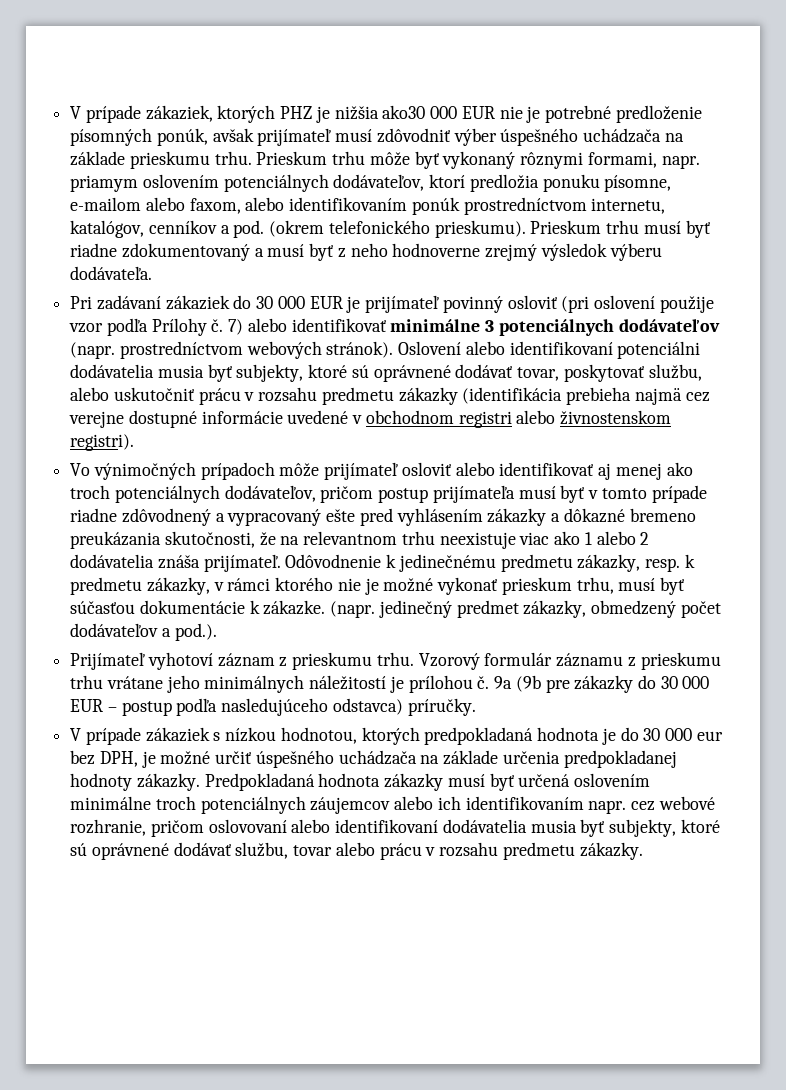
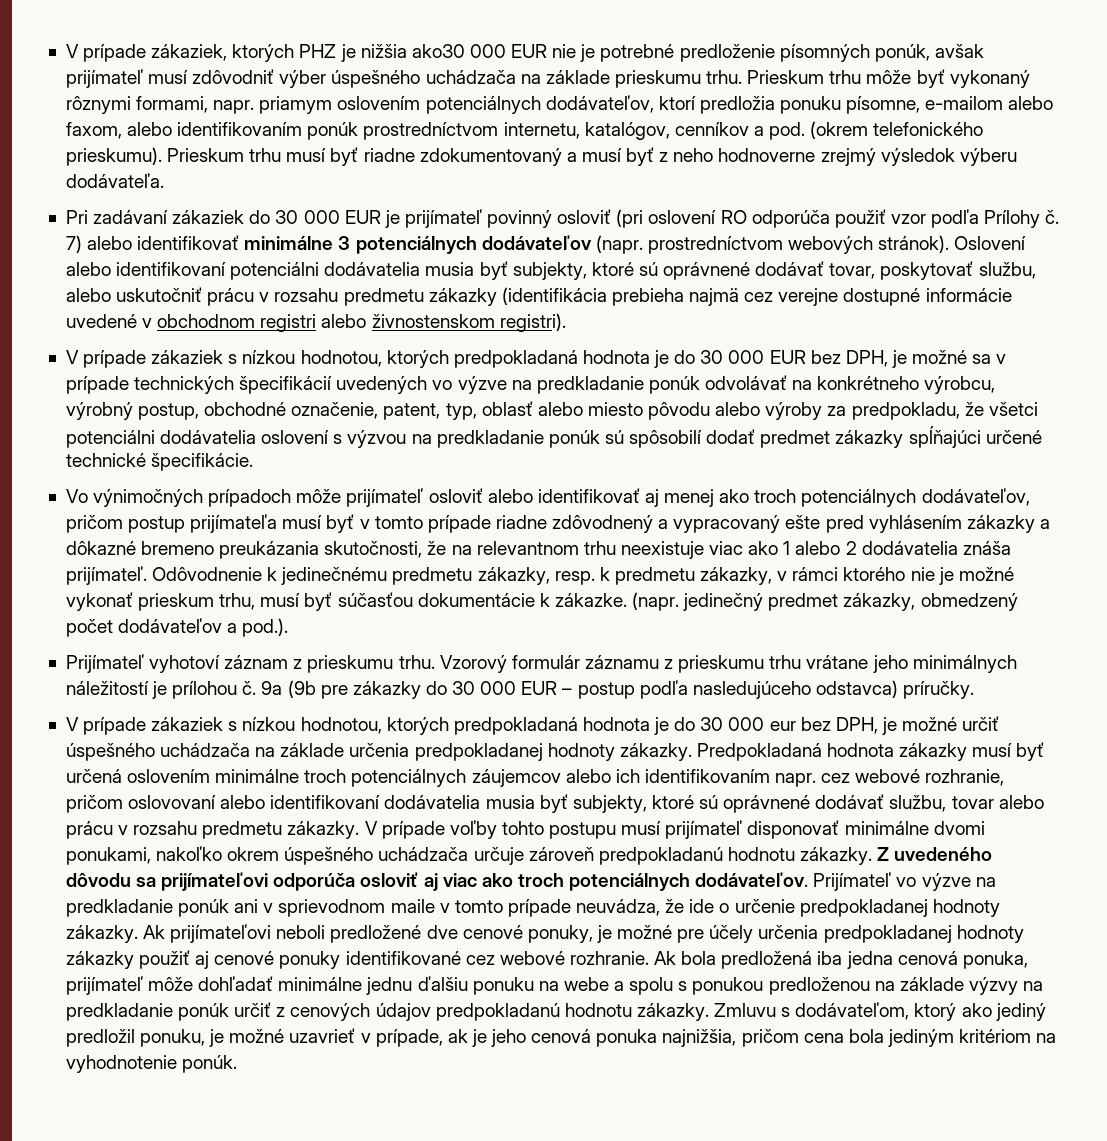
[659,296,714,313] použije -> [720,209,886,228] RO odporúča použiť
(135, 442) none -> [65,350,1007,368] [65,375,996,394] [65,401,1038,420] [65,425,1042,448] [65,453,254,471] // V prípade zákaziek s nízkou hodnotou, ktorých predpokladaná hodnota je do 30 000 EUR bez DPH, je možné sa v prípade technických špecifikácií uvedených vo výzve na predkladanie ponúk odvolávať na konkrétneho výrobcu, výrobný postup, obchodné označenie, patent, typ, oblasť alebo miesto pôvodu alebo výroby za predpokladu, že všetci potenciálni dodávatelia oslovení s výzvou na predkladanie ponúk sú spôsobilí dodať predmet zákazky spĺňajúci určené technické špecifikácie.
(643, 851) none -> [364,820,985,839] [65,846,993,865] [65,872,996,891] [65,899,1000,917] [65,924,1024,943] [65,950,1028,969] [65,976,1044,995] [65,1002,1046,1021] [65,1028,1057,1047] [65,1055,238,1073] V prípade voľby tohto postupu musí prijímateľ disponovať minimálne dvomi ponukami, nakoľko okrem úspešného uchádzača určuje zároveň predpokladanú hodnotu zákazky. Z uvedeného dôvodu sa prijímateľovi odporúča osloviť aj viac ako troch potenciálnych dodávateľov. Prijímateľ vo výzve na predkladanie ponúk ani v sprievodnom maile v tomto prípade neuvádza, že ide o určenie predpokladanej hodnoty zákazky. Ak prijímateľovi neboli predložené dve cenové ponuky, je možné pre účely určenia predpokladanej hodnoty zákazky použiť aj cenové ponuky identifikované cez webové rozhranie. Ak bola predložená iba jedna cenová ponuka, prijímateľ môže dohľadať minimálne jednu ďalšiu ponuku na webe a spolu s ponukou predloženou na základe výzvy na predkladanie ponúk určiť z cenových údajov predpokladanú hodnotu zákazky. Zmluvu s dodávateľom, ktorý ako jediný predložil ponuku, je možné uzavrieť v prípade, ak je jeho cenová ponuka najnižšia, pričom cena bola jediným kritériom na vyhodnotenie ponúk.

